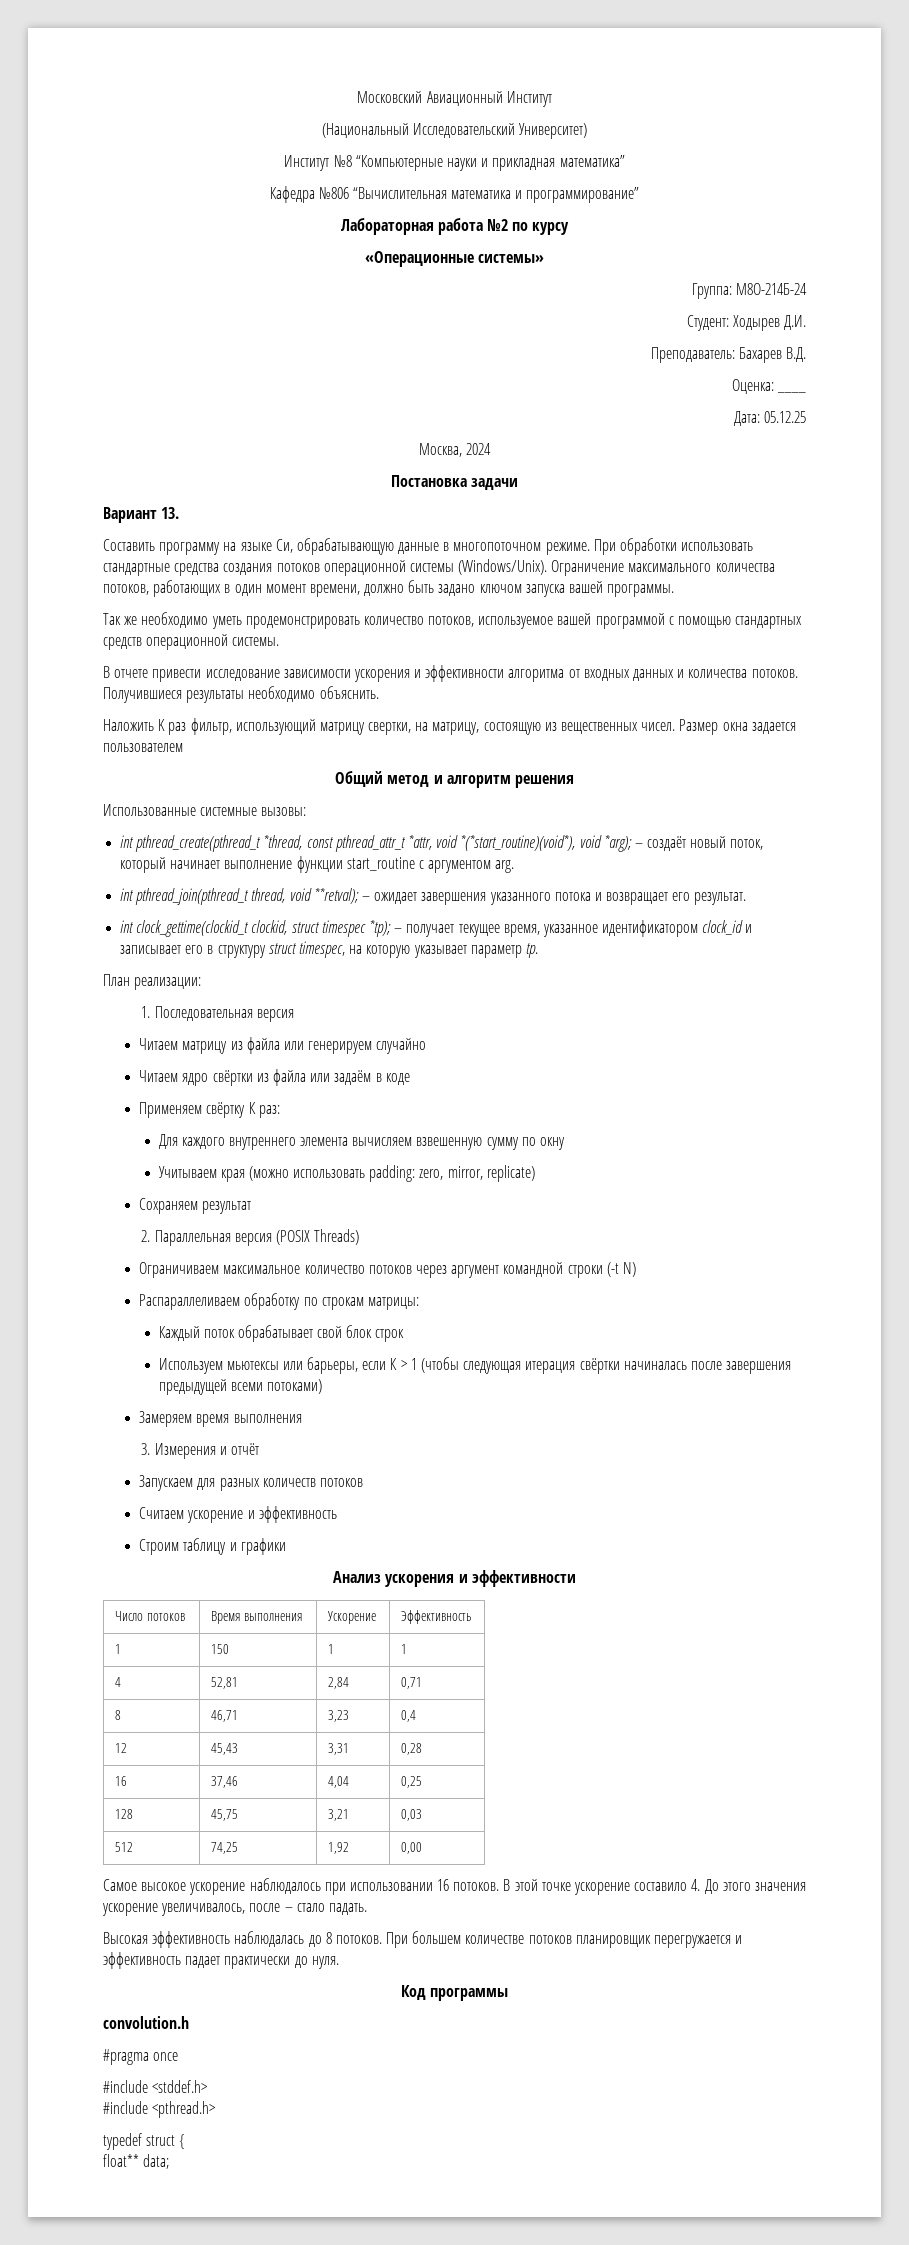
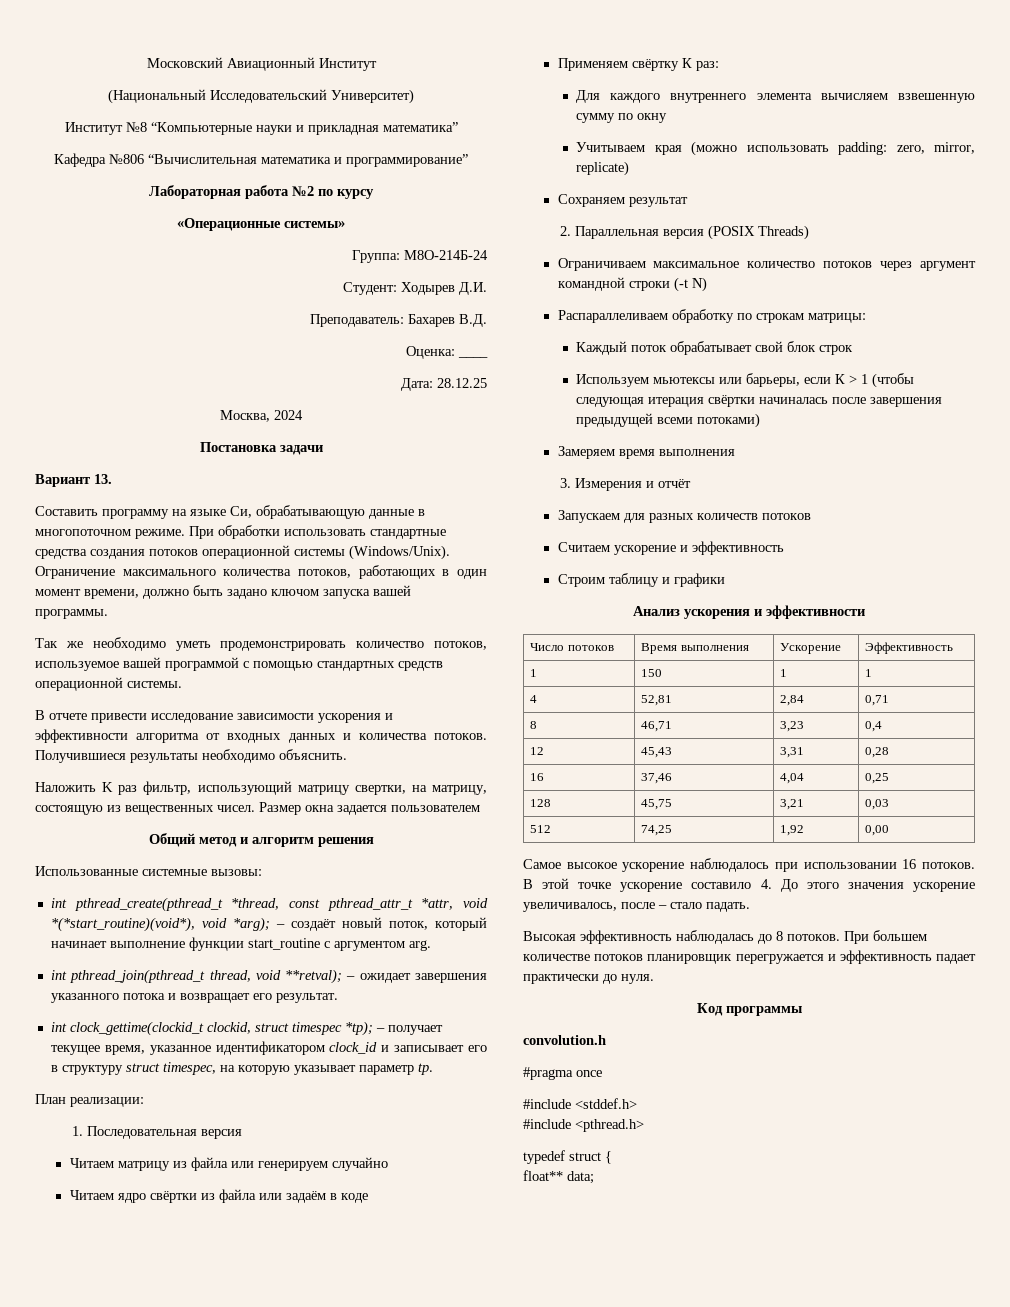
[764,411,806,423] 05.12.25 -> [437,378,487,388] 28.12.25

